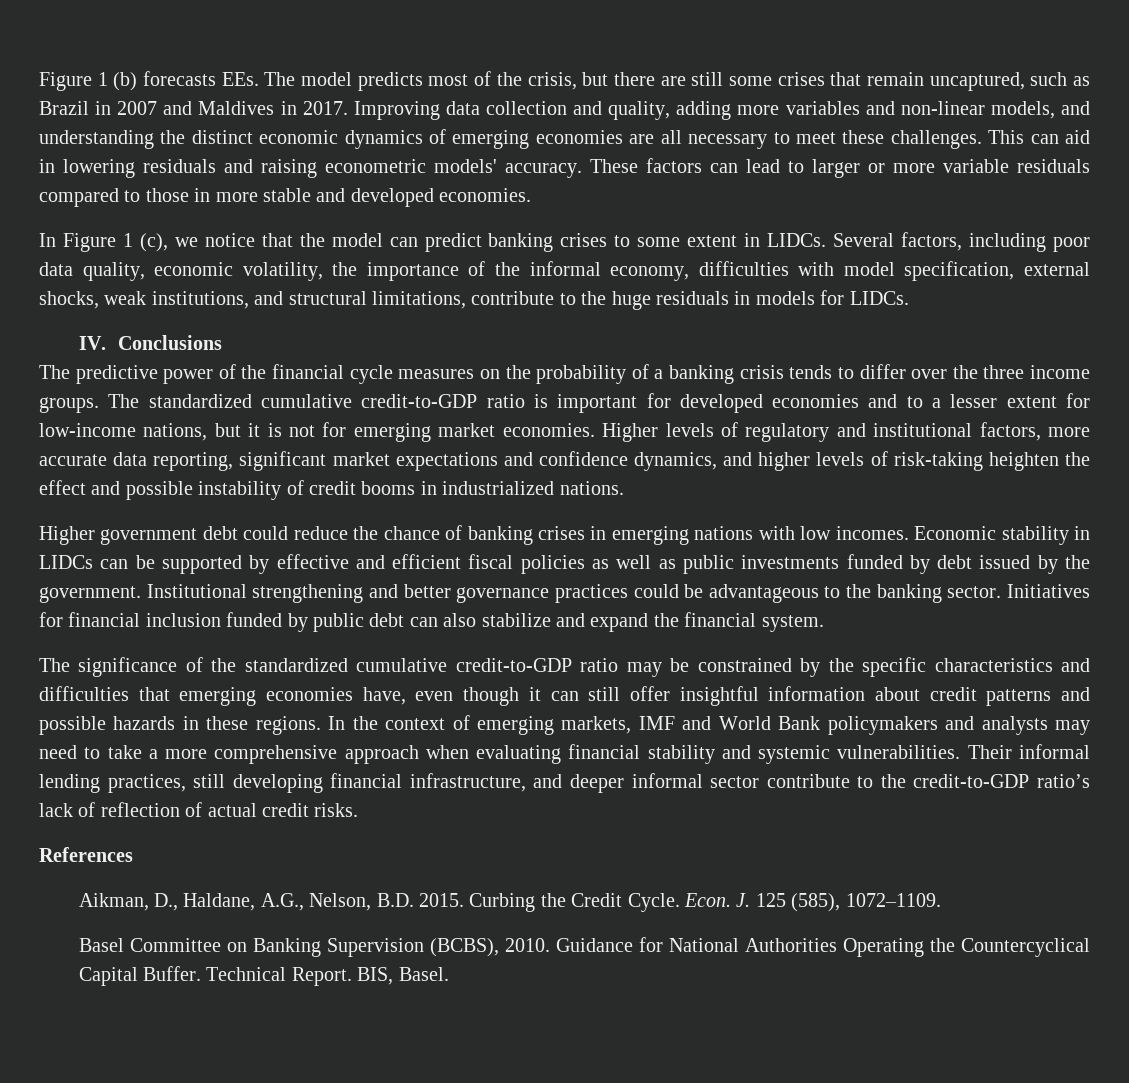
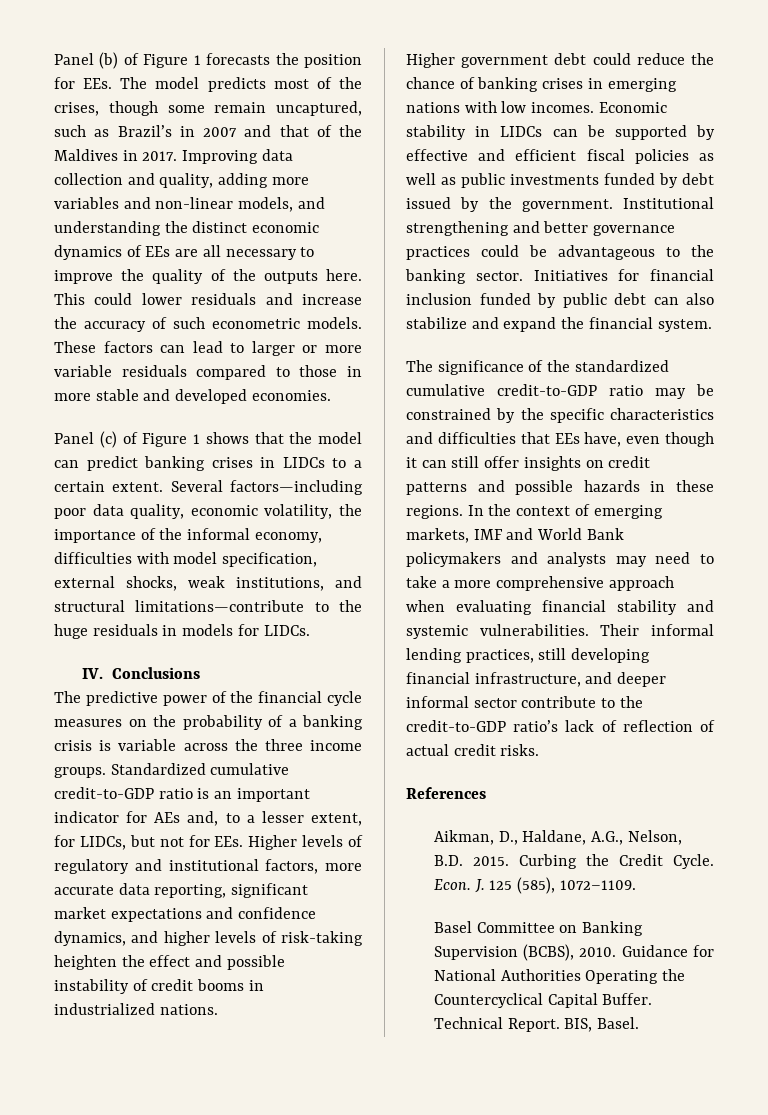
[39,71,217,91] Figure 1 (b) forecasts -> [54,52,363,69] [54,77,75,89] Panel (b) of Figure 1 forecasts the position for
[527,72,862,90] crisis, but there are still some crises that -> [54,101,205,116] crises, though some
[39,101,89,115] Brazil -> [117,125,172,137] Brazil’s
(193, 108) none -> [279,125,362,137] that of the
[452,130,623,149] emerging economies -> [145,246,171,257] EEs
[795,130,1090,149] [39,159,582,178] meet these challenges. This can aid in lowering residuals and raising econometric models' accuracy. -> [54,269,362,284] [54,293,362,305] [54,317,362,332] improve the quality of the outputs here. This could lower residuals and increase the accuracy of such econometric models.
[39,233,255,252] In Figure 1 (c), we notice -> [54,431,249,448] Panel (c) of Figure 1 shows
[614,232,1047,252] to some extent in LIDCs. Several factors, including -> [260,457,362,468] [54,480,363,495] in LIDCs to a certain extent. Several factors—including
[372,291,555,309] limitations, contribute -> [135,600,305,612] limitations—contribute
[789,364,948,379] tends to differ over -> [99,739,228,751] is variable across
[108,394,252,408] The standardized -> [110,763,206,775] Standardized
[557,393,1090,413] [39,422,595,442] important for developed economies and to a lesser extent for low-income nations, but it is not for emerging market economies. -> [214,788,310,802] [54,811,362,826] [54,835,244,850] an important indicator for AEs and, to a lesser extent, for LIDCs, but not for EEs.
[179,687,354,706] emerging economies -> [554,433,580,444] EEs
[679,686,920,706] insightful information about -> [523,456,604,471] insights on

